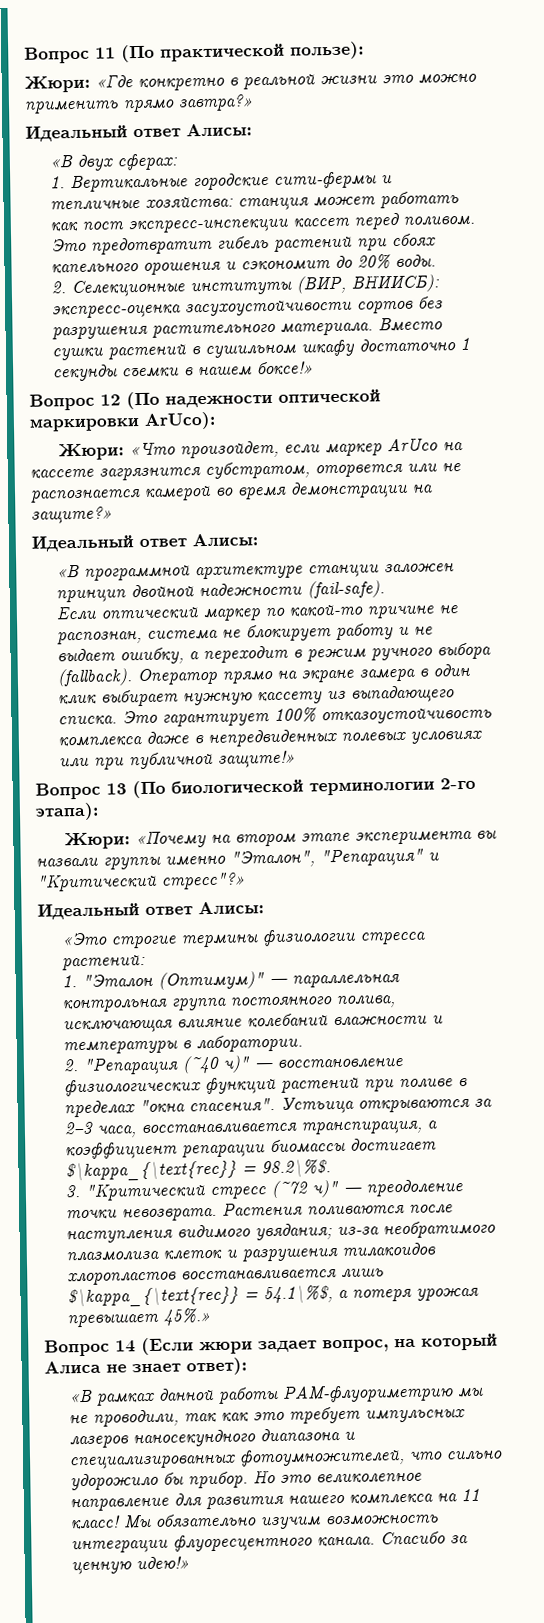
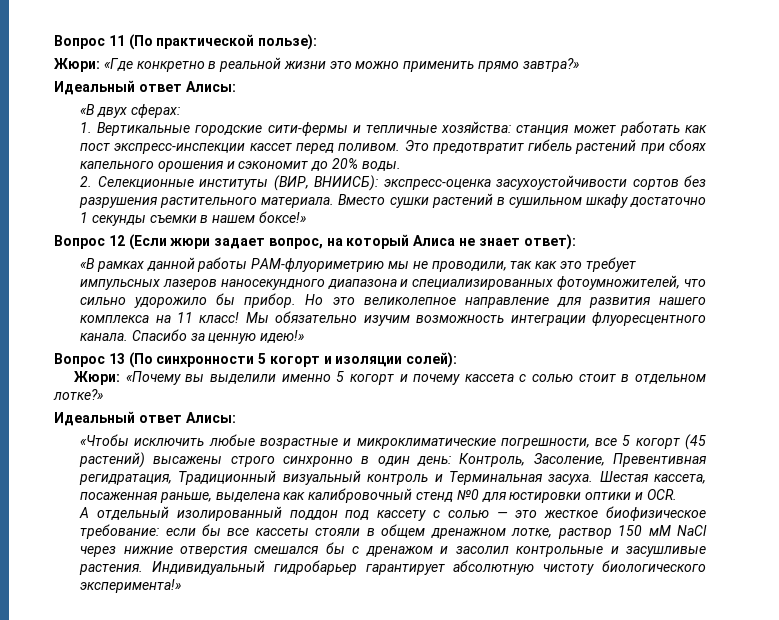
[126,389,381,410] [29,411,216,432] [58,438,464,461] [30,461,461,482] [30,480,433,504] [31,506,113,524] [31,533,258,552] [56,563,455,582] [56,580,386,604] [56,604,459,623] [57,623,434,646] [57,642,492,665] [57,663,471,687] [58,685,456,708] [58,707,493,728] [58,728,483,748] [59,750,297,771] [35,777,476,800] [35,802,99,821] [64,830,498,850] [36,848,439,871] [36,872,246,893] [37,901,264,920] [61,928,427,950] [62,954,147,972] [62,971,401,990] [62,995,397,1014] [63,1013,444,1034] [63,1034,304,1056] [63,1055,404,1076] [64,1076,469,1097] [64,1095,493,1119] [64,1120,438,1138] [65,1137,438,1160] [65,1159,332,1182] [65,1179,464,1202] [66,1202,454,1223] [66,1220,497,1244] [66,1242,437,1263] [67,1268,385,1287] [67,1285,480,1308] [67,1307,212,1329] [44,1339,136,1357] (По надежности оптической маркировки ArUco): // Жюри: «Что произойдет, если маркер ArUco на кассете загрязнится субстратом, оторвется или не распознается камерой во время демонстрации на защите?» // Идеальный ответ Алисы: // «В программной архитектуре станции заложен принцип двойной надежности (fail-safe). // Если оптический маркер по какой-то причине не распознан, система не блокирует работу и не выдает ошибку, а переходит в режим ручного выбора (fallback). Оператор прямо на экране замера в один клик выбирает нужную кассету из выпадающего списка. Это гарантирует 100% отказоустойчивость комплекса даже в непредвиденных полевых условиях или при публичной защите!» // Вопрос 13 (По биологической терминологии 2-го этапа): // Жюри: «Почему на втором этапе эксперимента вы назвали группы именно "Эталон", "Репарация" и "Критический стресс"?» // Идеальный ответ Алисы: // «Это строгие термины физиологии стресса растений: // 1. "Эталон (Оптимум)" — параллельная контрольная группа постоянного полива, исключающая влияние колебаний влажности и температуры в лаборатории. // 2. "Репарация (~40 ч)" — восстановление физиологических функций растений при поливе в пределах "окна спасения". Устьица открываются за 2–3 часа, восстанавливается транспирация, а коэффициент репарации биомассы достигает $\kappa_{\text{rec}} = 98.2\%$. // 3. "Критический стресс (~72 ч)" — преодоление точки невозврата. Растения поливаются после наступления видимого увядания; из-за необратимого плазмолиза клеток и разрушения тилакоидов хлоропластов восстанавливается лишь $\kappa_{\text{rec}} = 54.1\%$, а потеря урожая превышает 45%.» // Вопрос 14 -> (125, 240) none
(191, 1563) none -> [54,352,458,368] [74,371,706,385] [53,389,103,400] [54,411,236,426] [80,434,707,450] [79,452,706,468] [79,470,706,485] [80,488,677,503] [79,506,706,521] [80,524,707,539] [80,542,706,557] [79,560,706,575] [80,579,182,593] // Вопрос 13 (По синхронности 5 когорт и изоляции солей): // Жюри: «Почему вы выделили именно 5 когорт и почему кассета с солью стоит в отдельном лотке?» // Идеальный ответ Алисы: // «Чтобы исключить любые возрастные и микроклиматические погрешности, все 5 когорт (45 растений) высажены строго синхронно в один день: Контроль, Засоление, Превентивная регидратация, Традиционный визуальный контроль и Терминальная засуха. Шестая кассета, посаженная раньше, выделена как калибровочный стенд №0 для юстировки оптики и OCR. // А отдельный изолированный поддон под кассету с солью — это жесткое биофизическое требование: если бы все кассеты стояли в общем дренажном лотке, раствор 150 мМ NaCl через нижние отверстия смешался бы с дренажом и засолил контрольные и засушливые растения. Индивидуальный гидробарьер гарантирует абсолютную чистоту биологического эксперимента!»

